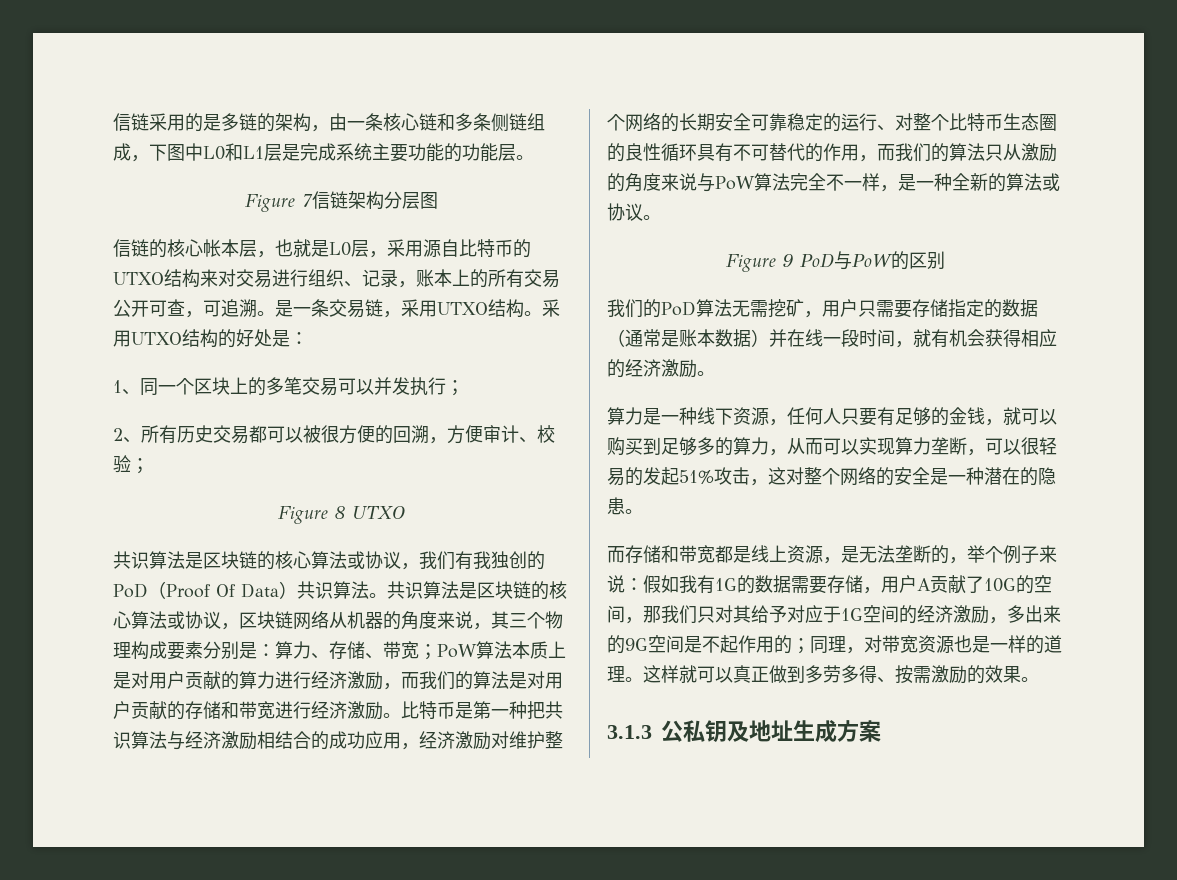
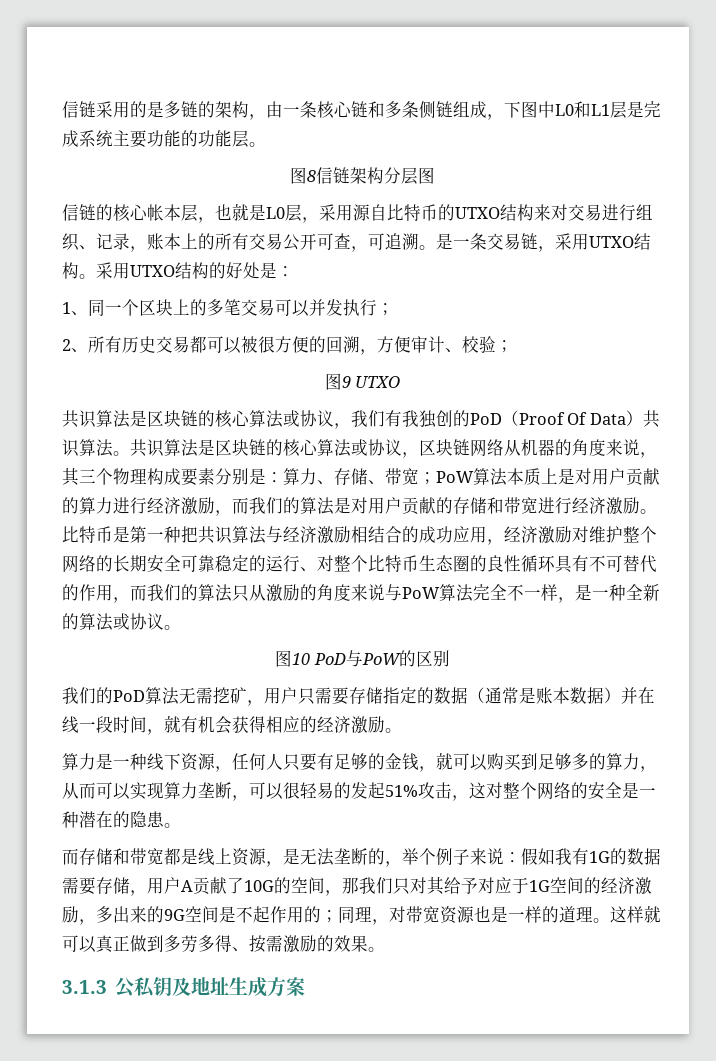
[245,194,313,212] Figure 7 -> [290,167,316,184] 图8
[278,506,345,524] Figure 8 -> [324,373,351,390] 图9
[726,254,793,272] Figure 9 -> [275,650,311,667] 图10

